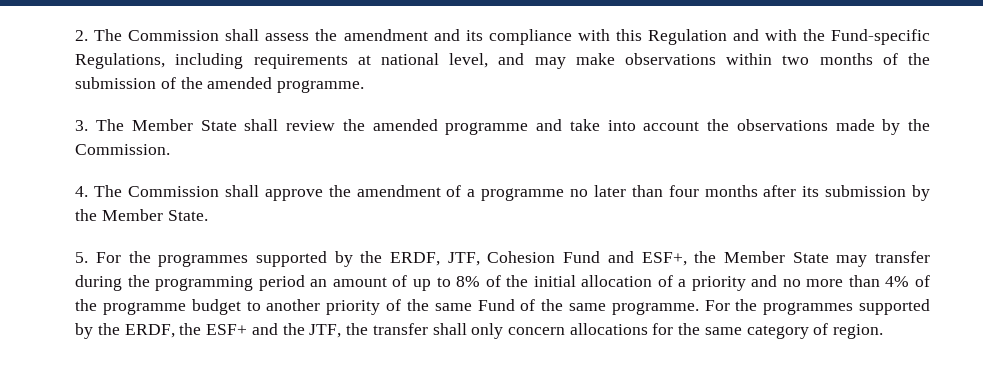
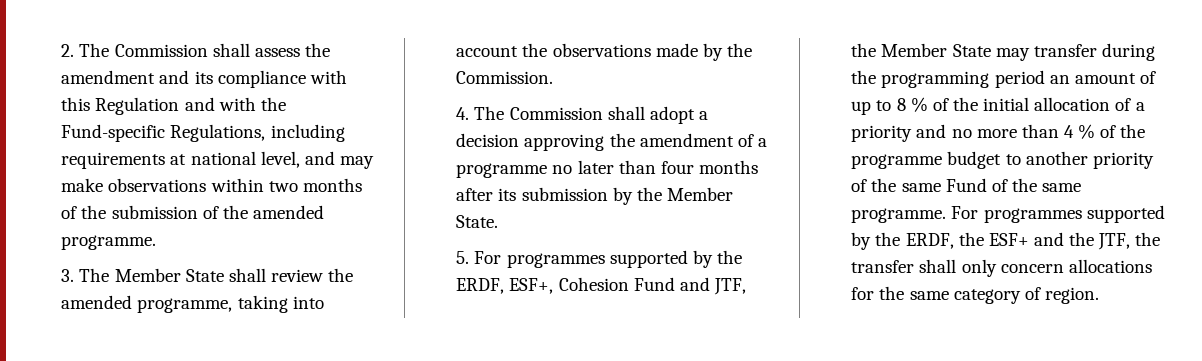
[445,119,600,135] programme and take -> [137,295,288,313] programme, taking
[264,189,323,201] approve -> [649,106,709,124] [456,133,605,151] adopt a decision approving
[128,251,480,267] the programmes supported by the ERDF, JTF, -> [506,250,743,268] [456,278,554,294] programmes supported by the ERDF, ESF+,
[641,252,687,266] ESF+, -> [714,278,747,295] JTF,
[456,276,481,287] 8% -> [896,97,928,112] 8 %
[885,276,910,287] 4% -> [1064,124,1096,139] 4 %
[735,299,758,311] the -> (979, 212) none

